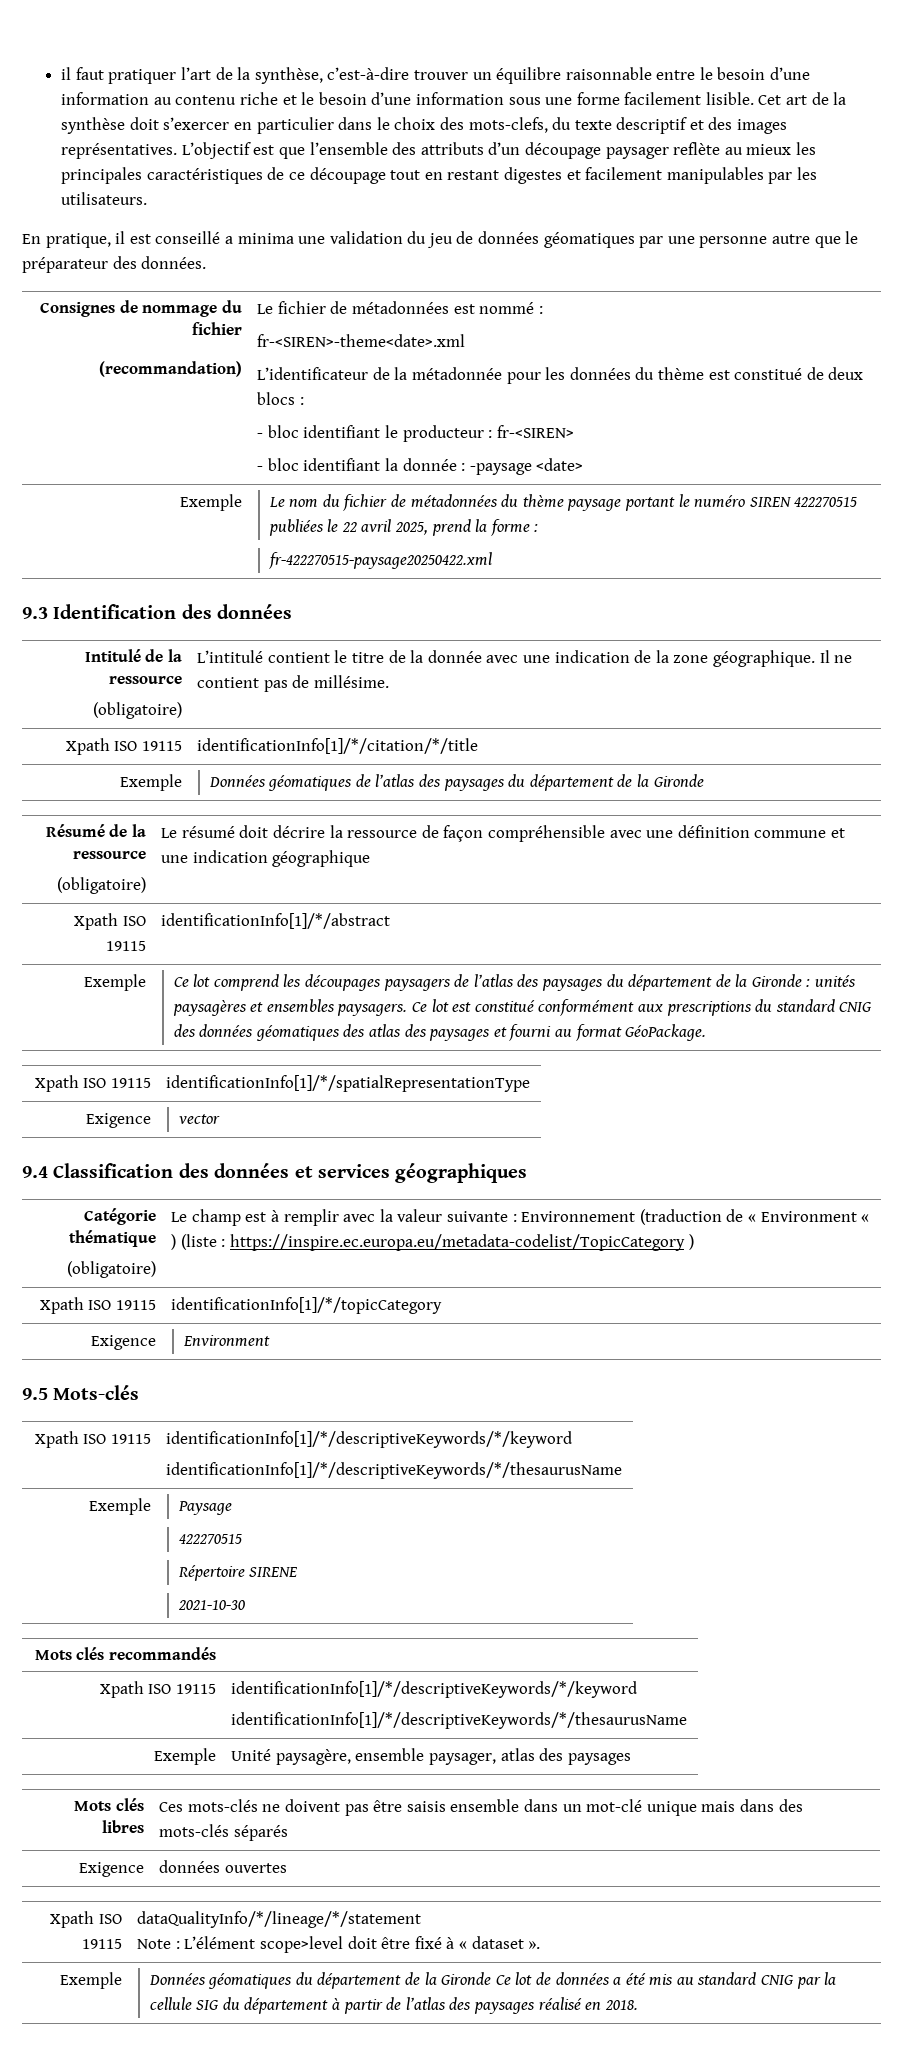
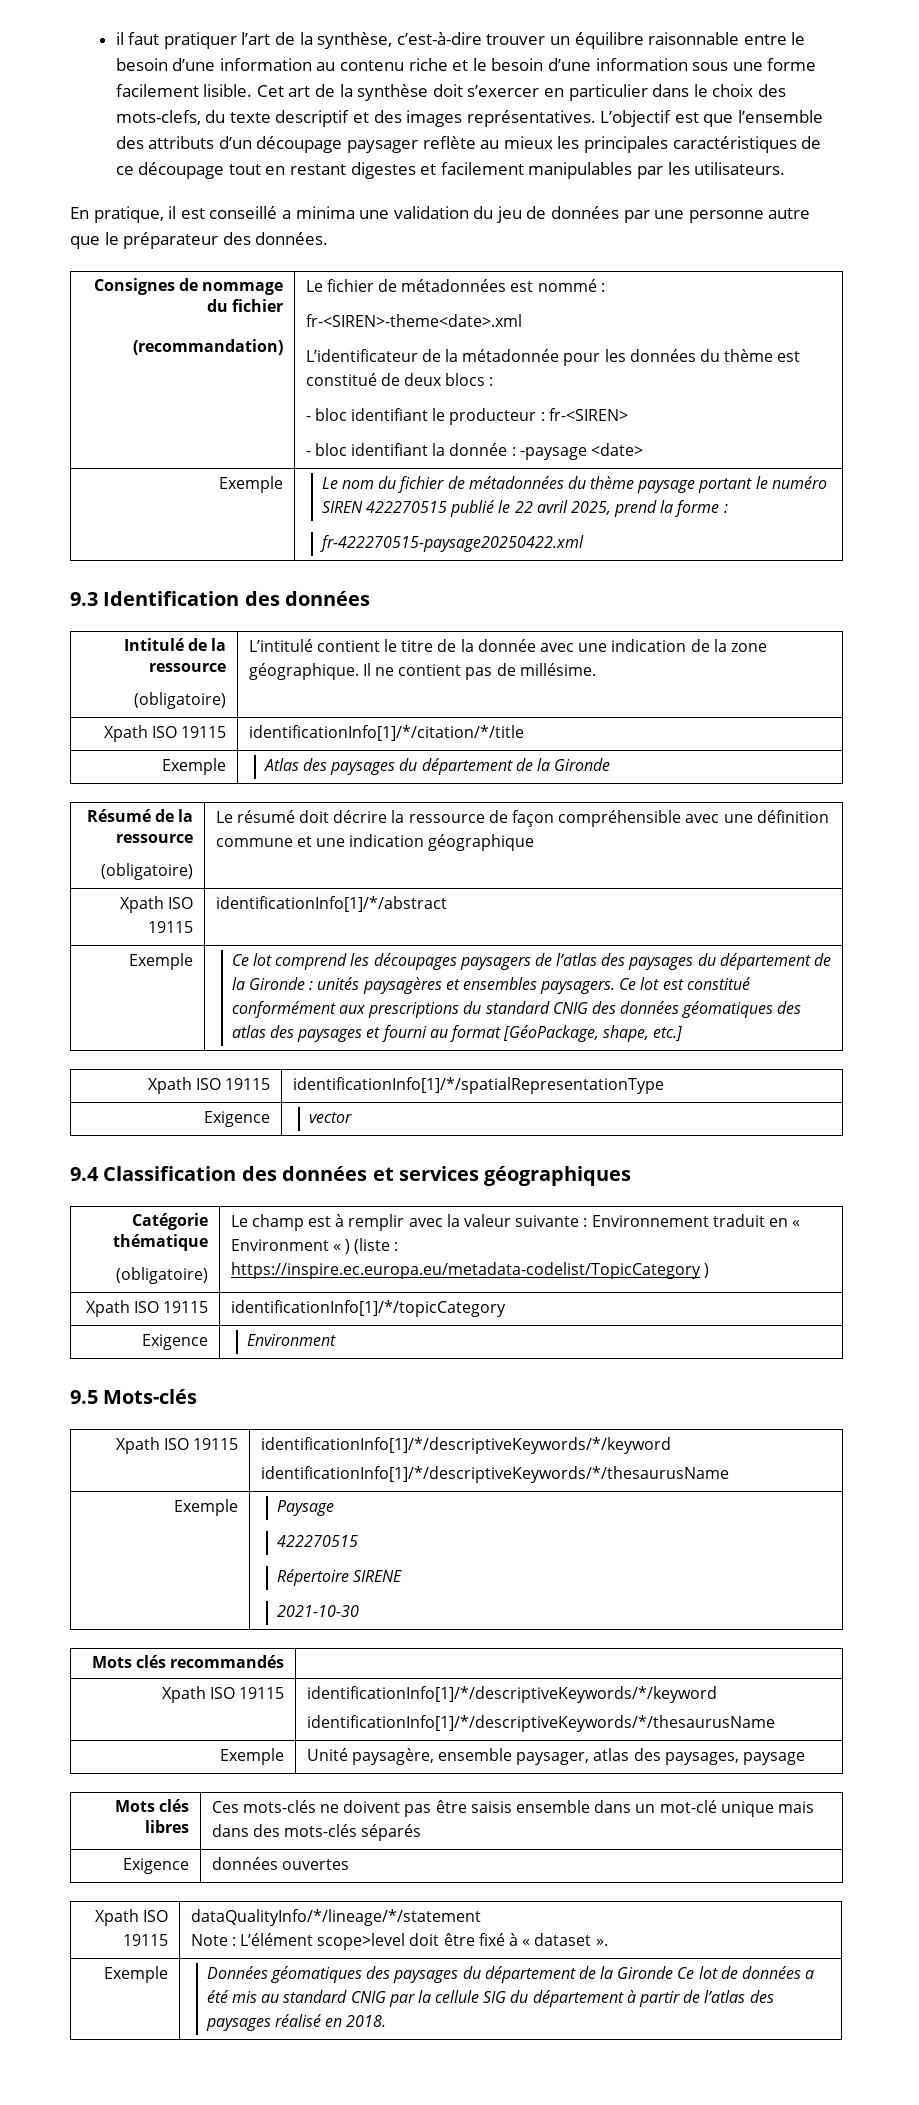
[543,232,635,248] géomatiques -> (620, 212) none
[268,519,324,536] publiées -> [450,500,495,517] publié
[208,774,416,791] Données géomatiques de l’atlas -> [263,758,299,771] Atlas
[625,1024,707,1041] GéoPackage. -> [503,1025,683,1042] [GéoPackage, shape, etc.]
[639,1209,744,1225] (traduction de -> [712,1214,788,1227] traduit en
[567,1753,631,1765] paysages -> [664,1752,805,1765] paysages, paysage
(293, 1981) none -> [366,1966,459,1983] des paysages

